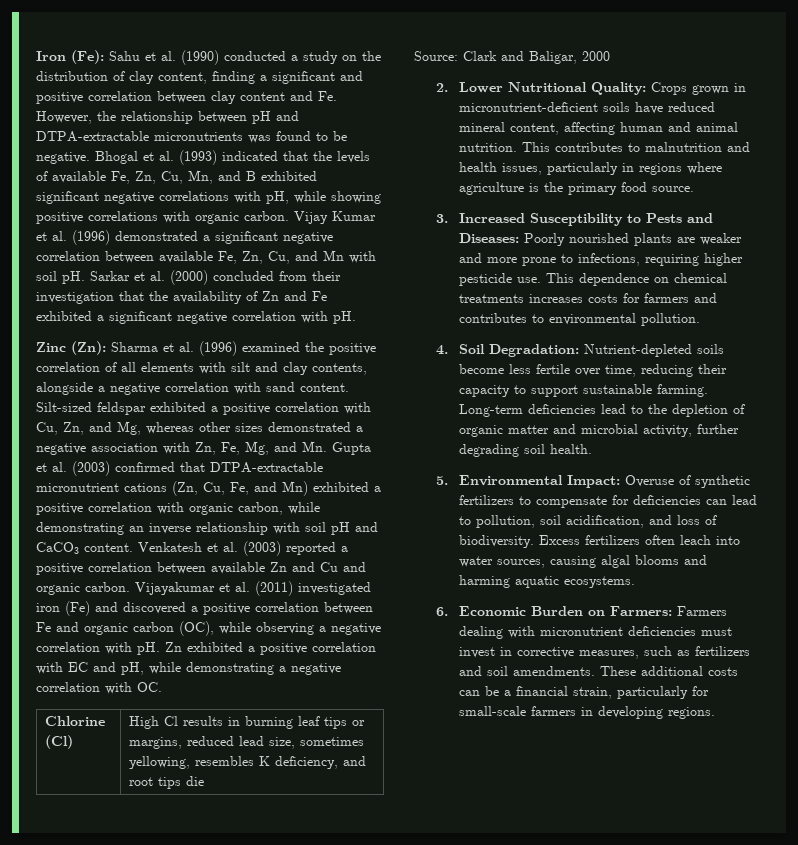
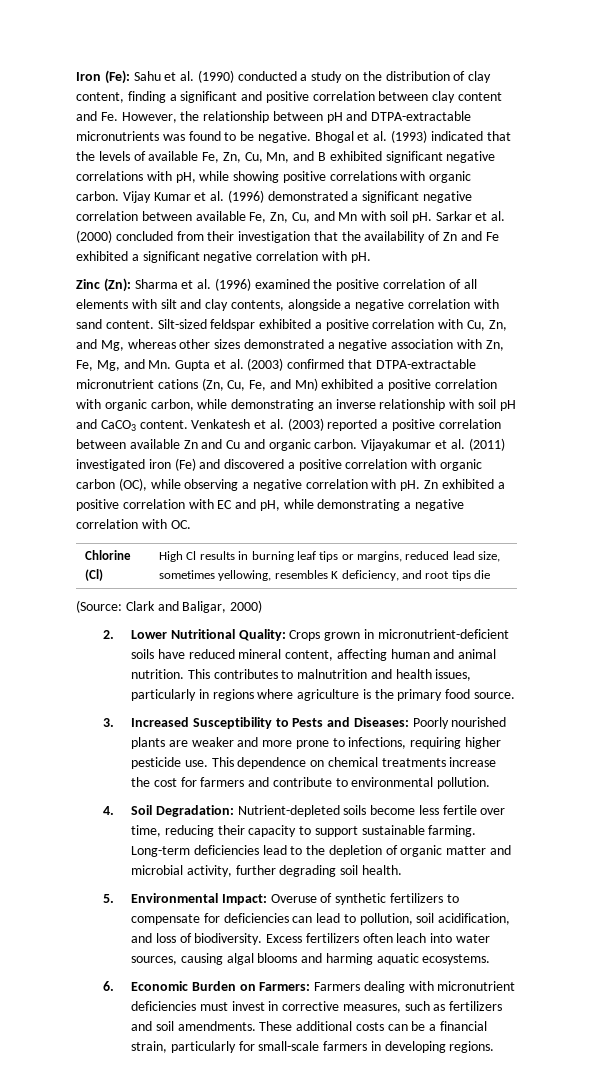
[324,602,373,614] [36,622,79,632] between Fe and -> [411,459,437,469] with
[414,51,458,61] Source: -> [76,600,122,613] (Source:
[582,51,610,61] 2000 -> [230,600,263,613] 2000)
[528,294,618,303] increases costs -> [449,757,497,767] [130,777,177,787] increase the cost
[458,313,527,323] contributes -> [272,777,332,787] contribute

